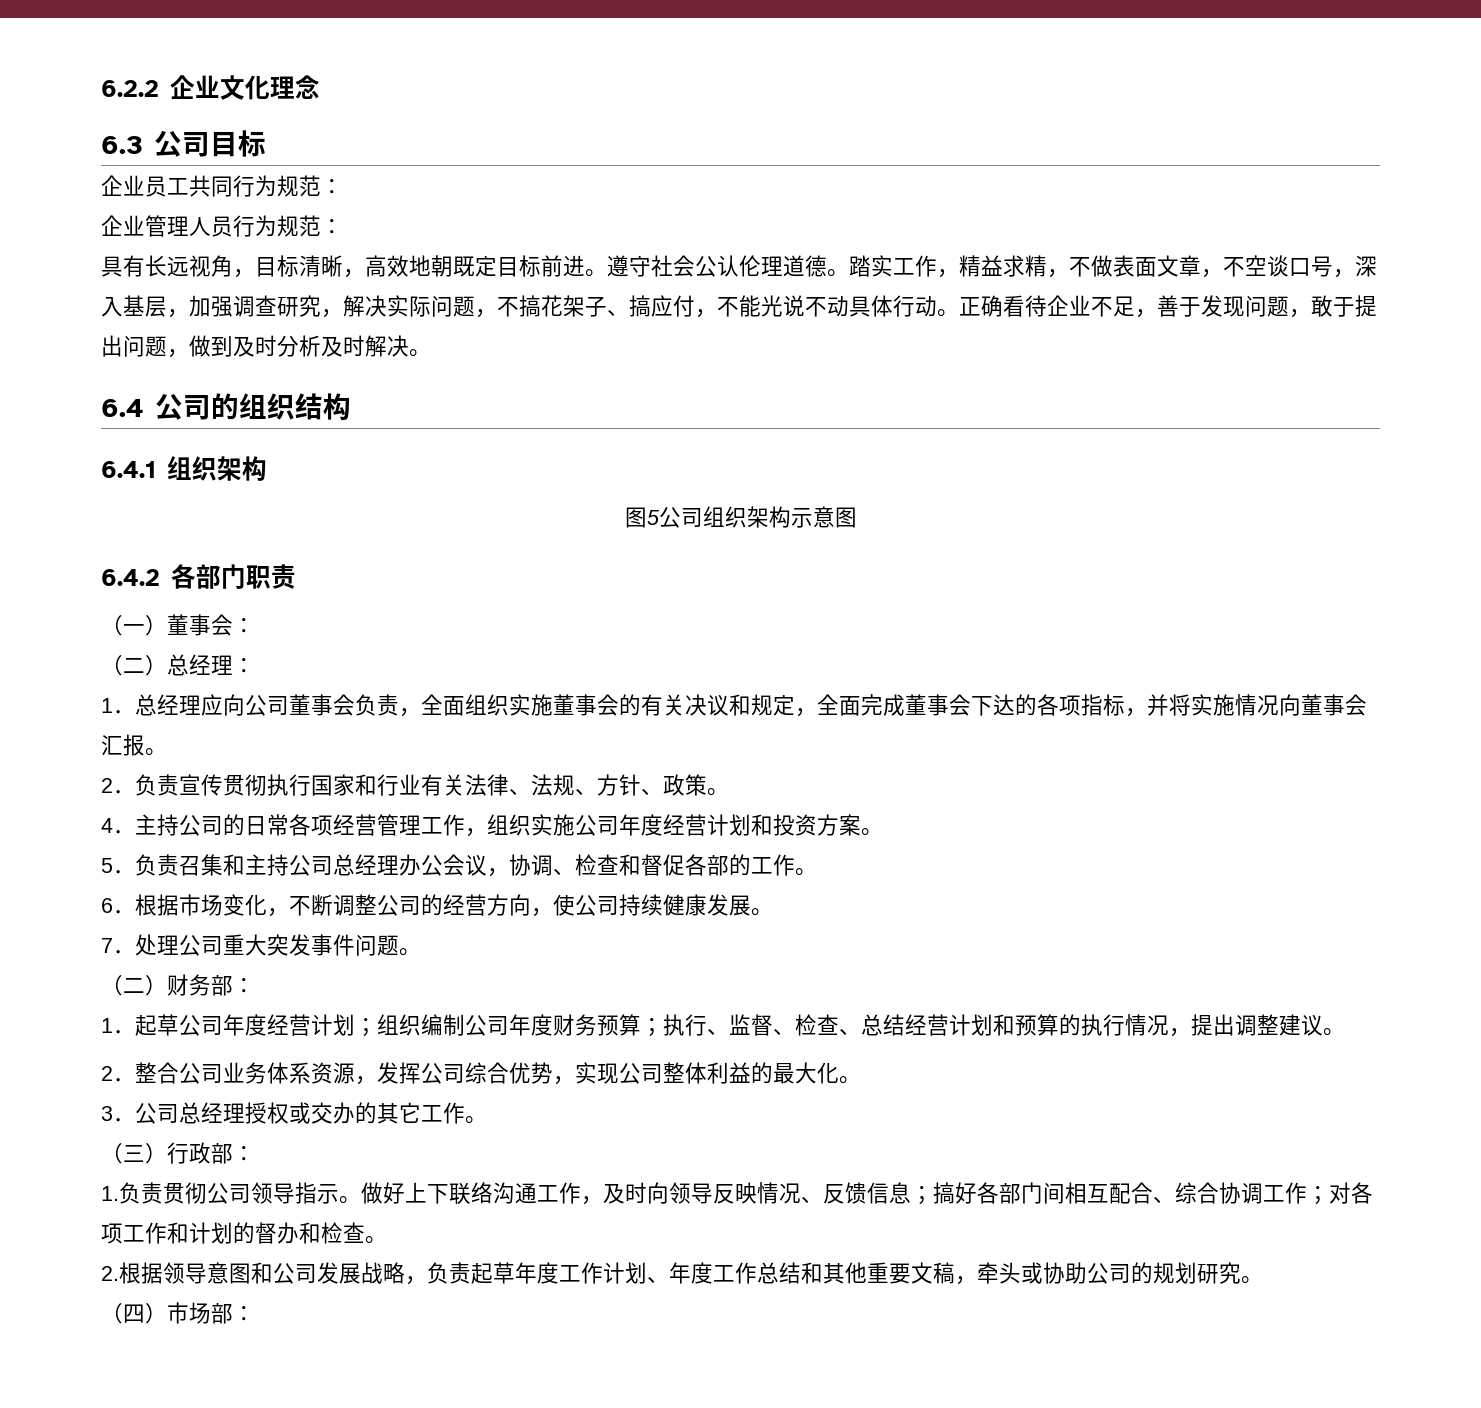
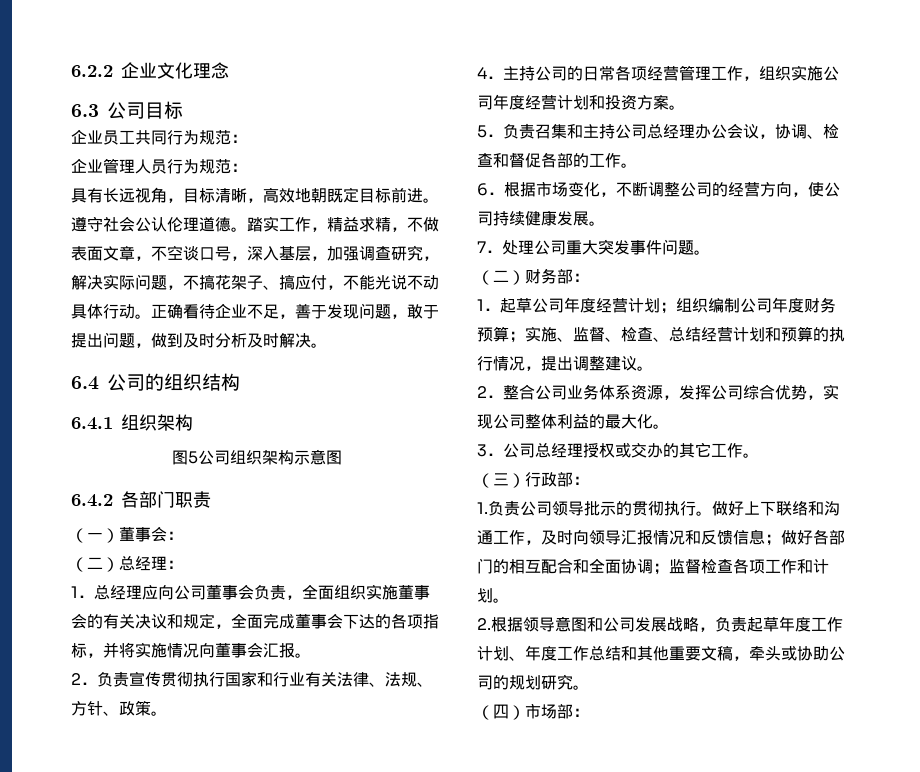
[663,1014,707,1036] 执行 -> [525,326,557,342] 实施
[163,1182,207,1204] 贯彻 -> (520, 508) none
[295,1182,339,1204] 指示 -> [584,501,696,516] 批示的贯彻执行
(493, 1193) none -> [808,501,824,516] 和
[713,1182,823,1204] 反映情况、 -> [621,530,701,545] 汇报情况和
[933,1182,955,1204] 搞 -> [781,530,797,545] 做
[1043,1182,1065,1204] 间 -> [493,559,509,574] 的
[1153,1182,1351,1205] 、综合协调工作；对 -> [573,558,733,575] 和全面协调；监督检查
[233,1222,365,1244] 的督办和检查 -> (493, 595) none

